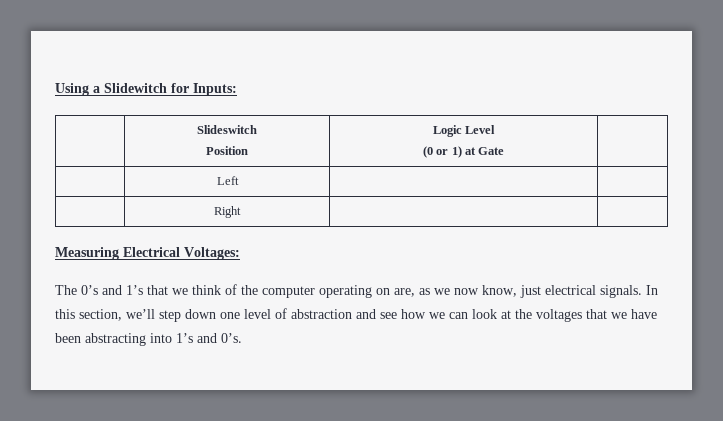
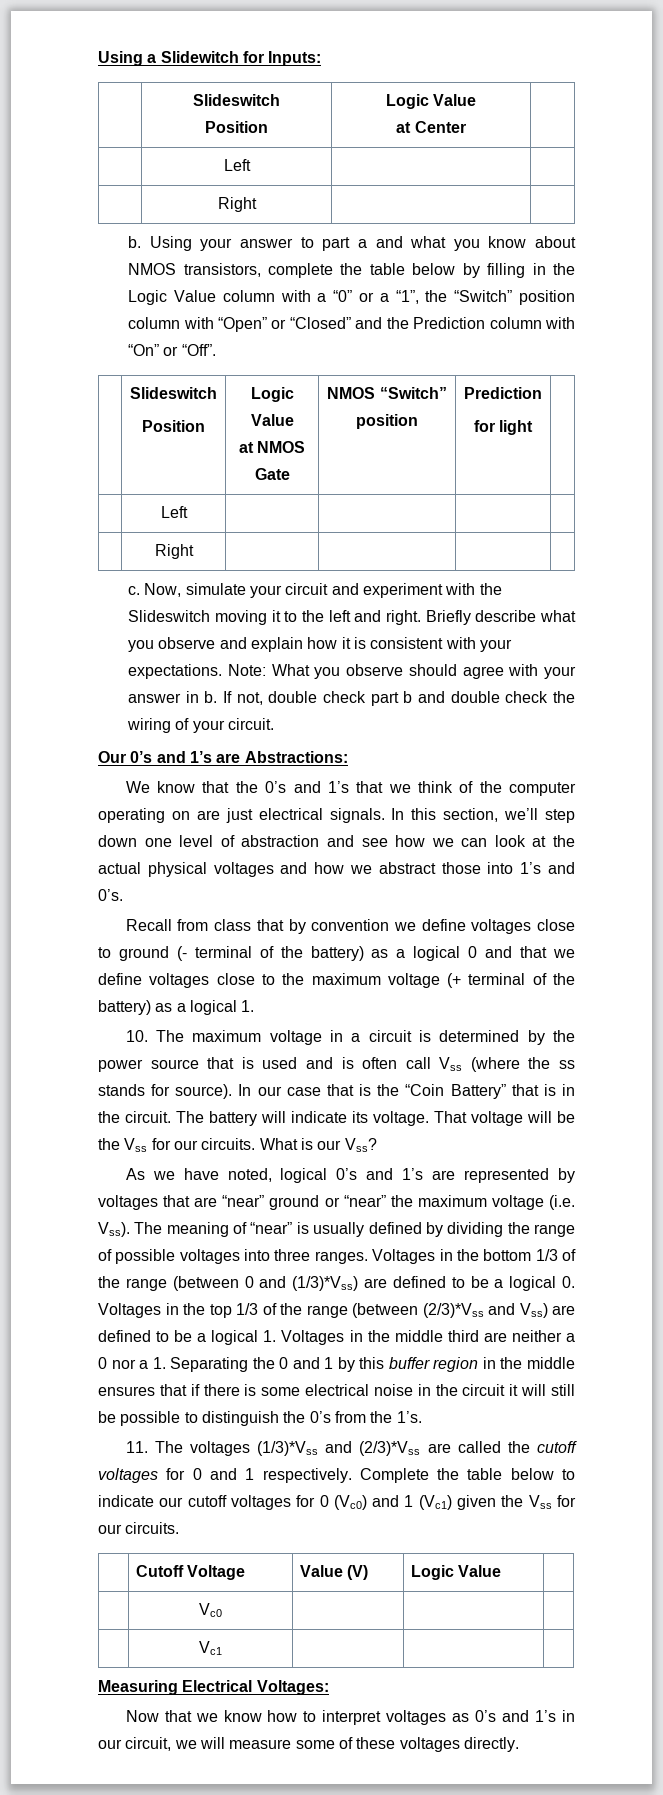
[465,125,496,134] [422,146,505,158] [216,176,239,185] [214,206,241,218] [55,247,240,260] [55,285,77,295] Level // (0 or 1) at Gate | // | Left | | // | Right | | // Measuring Electrical Voltages: // The -> [433,94,477,106] [396,121,466,133] [223,159,251,171] [217,197,257,212] [128,236,577,251] [128,263,576,278] [128,290,576,305] [128,317,576,332] [128,344,216,356] [130,387,217,399] [142,420,205,432] [250,387,294,402] [250,414,294,426] [238,441,306,453] [254,468,290,480] [327,387,447,399] [356,414,418,429] [464,387,542,399] [473,420,534,435] [160,506,188,518] [154,544,194,559] [128,583,502,598] [128,610,577,625] [128,637,513,652] [128,664,576,679] [128,691,575,706] [127,718,275,733] [98,751,348,763] [125,781,258,793] Value // at Center | // | Left | | // | Right | | // b. Using your answer to part a and what you know about NMOS transistors, complete the table below by filling in the Logic Value column with a “0” or a “1”, the “Switch” position column with “Open” or “Closed” and the Prediction column with “On” or “Off”. // | Slideswitch // Position | Logic Value // at NMOS Gate | NMOS “Switch” position | Prediction // for light | // | Left | | | | // | Right | | | | // c. Now, simulate your circuit and experiment with the Slideswitch moving it to the left and right. Briefly describe what you observe and explain how it is consistent with your expectations. Note: What you observe should agree with your answer in b. If not, double check part b and double check the wiring of your circuit. // Our 0’s and 1’s are Abstractions: // We know that the
[394,285,517,297] are, as we now know, -> [196,810,220,820] are
[536,309,657,322] [55,333,242,346] voltages that we have been abstracting into 1’s and 0’s. -> [98,862,576,877] [98,889,123,901] [125,919,575,934] [98,946,575,961] [98,973,576,988] [98,1000,255,1015] [125,1030,575,1045] [98,1057,575,1072] [98,1084,575,1099] [98,1111,575,1126] [98,1138,377,1152] [125,1168,575,1183] [98,1195,575,1210] [98,1222,576,1237] [98,1249,577,1264] [98,1276,575,1291] [98,1303,575,1318] [98,1330,576,1345] [98,1357,576,1372] [98,1384,576,1396] [98,1411,422,1426] [125,1441,577,1456] [98,1468,575,1483] [98,1495,577,1510] [98,1522,180,1534] [135,1565,246,1580] [299,1565,369,1580] [410,1565,502,1580] [199,1603,222,1617] [199,1641,222,1655] [98,1680,329,1695] [125,1710,575,1725] [98,1737,519,1752] actual physical voltages and how we abstract those into 1’s and 0’s. // Recall from class that by convention we define voltages close to ground (- terminal of the battery) as a logical 0 and that we define voltages close to the maximum voltage (+ terminal of the battery) as a logical 1. // 10. The maximum voltage in a circuit is determined by the power source that is used and is often call Vss (where the ss stands for source). In our case that is the “Coin Battery” that is in the circuit. The battery will indicate its voltage. That voltage will be the Vss for our circuits. What is our Vss? // As we have noted, logical 0’s and 1’s are represented by voltages that are “near” ground or “near” the maximum voltage (i.e. Vss). The meaning of “near” is usually defined by dividing the range of possible voltages into three ranges. Voltages in the bottom 1/3 of the range (between 0 and (1/3)*Vss) are defined to be a logical 0. Voltages in the top 1/3 of the range (between (2/3)*Vss and Vss) are defined to be a logical 1. Voltages in the middle third are neither a 0 nor a 1. Separating the 0 and 1 by this buffer region in the middle ensures that if there is some electrical noise in the circuit it will still be possible to distinguish the 0’s from the 1’s. // 11. The voltages (1/3)*Vss and (2/3)*Vss are called the cutoff voltages for 0 and 1 respectively. Complete the table below to indicate our cutoff voltages for 0 (Vc0) and 1 (Vc1) given the Vss for our circuits. // | Cutoff Voltage | Value (V) | Logic Value | // | Vc0 | | | // | Vc1 | | | // Measuring Electrical Voltages: // Now that we know how to interpret voltages as 0’s and 1’s in our circuit, we will measure some of these voltages directly.

